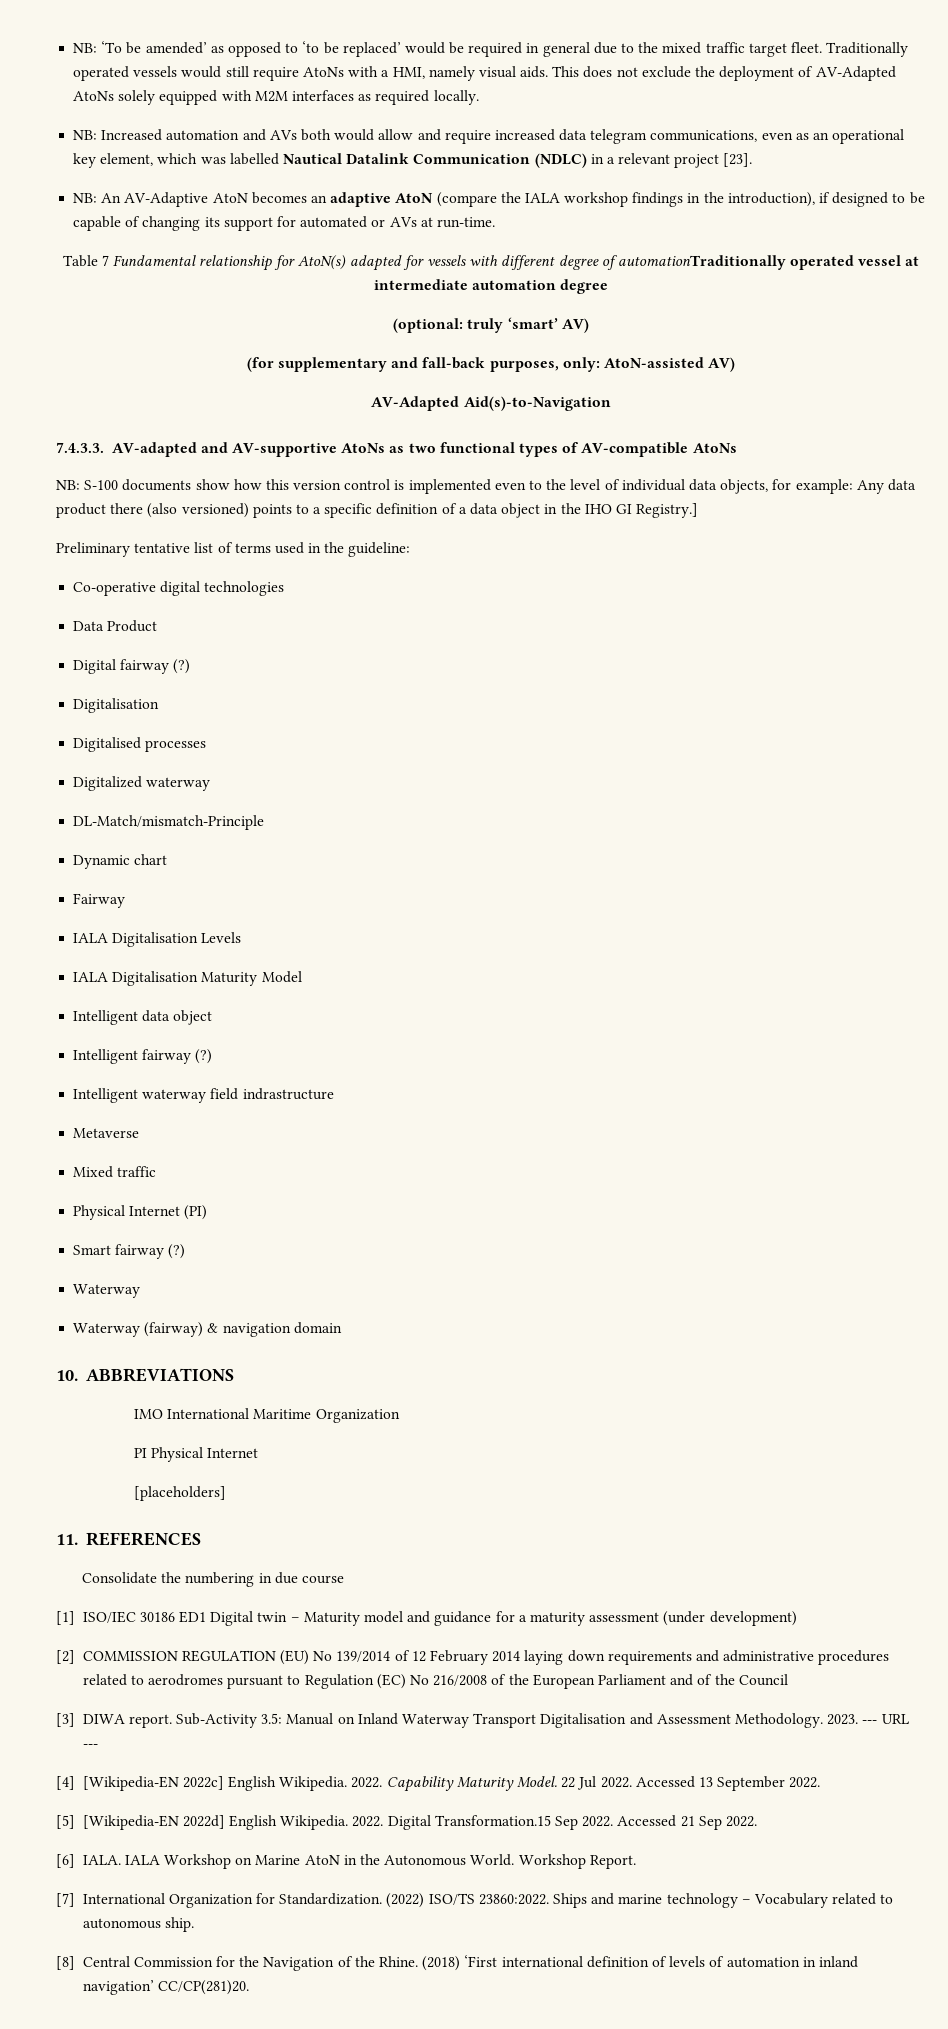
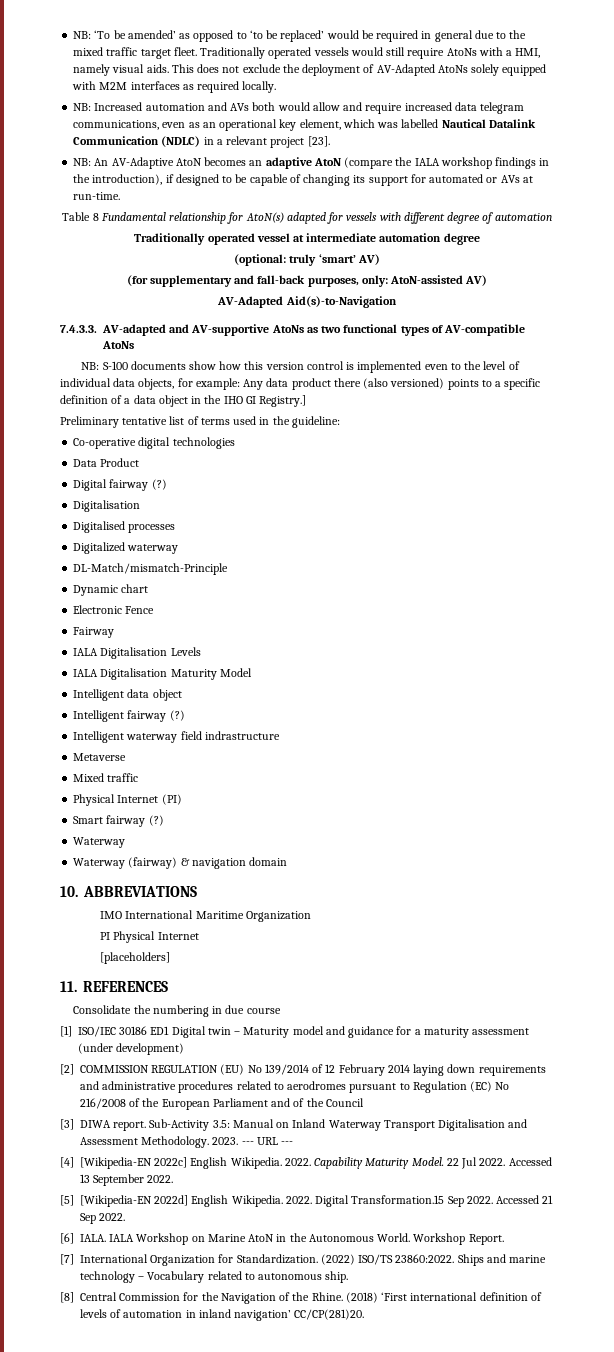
[101,255,109,266] 7 -> [92,213,99,221] 8
[617,255,786,270] automationTraditionally -> [494,213,552,221] [134,233,206,245] automation // Traditionally
(168, 859) none -> [73,605,155,614] // Electronic Fence

